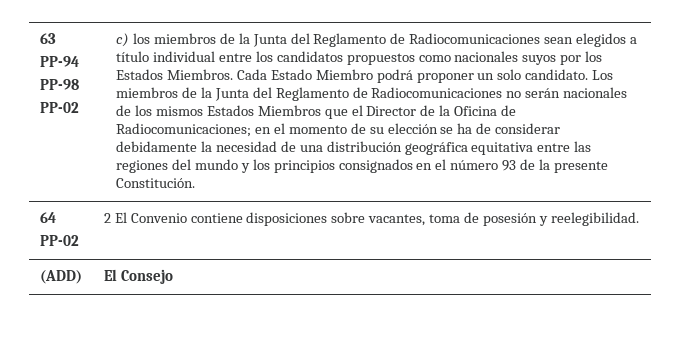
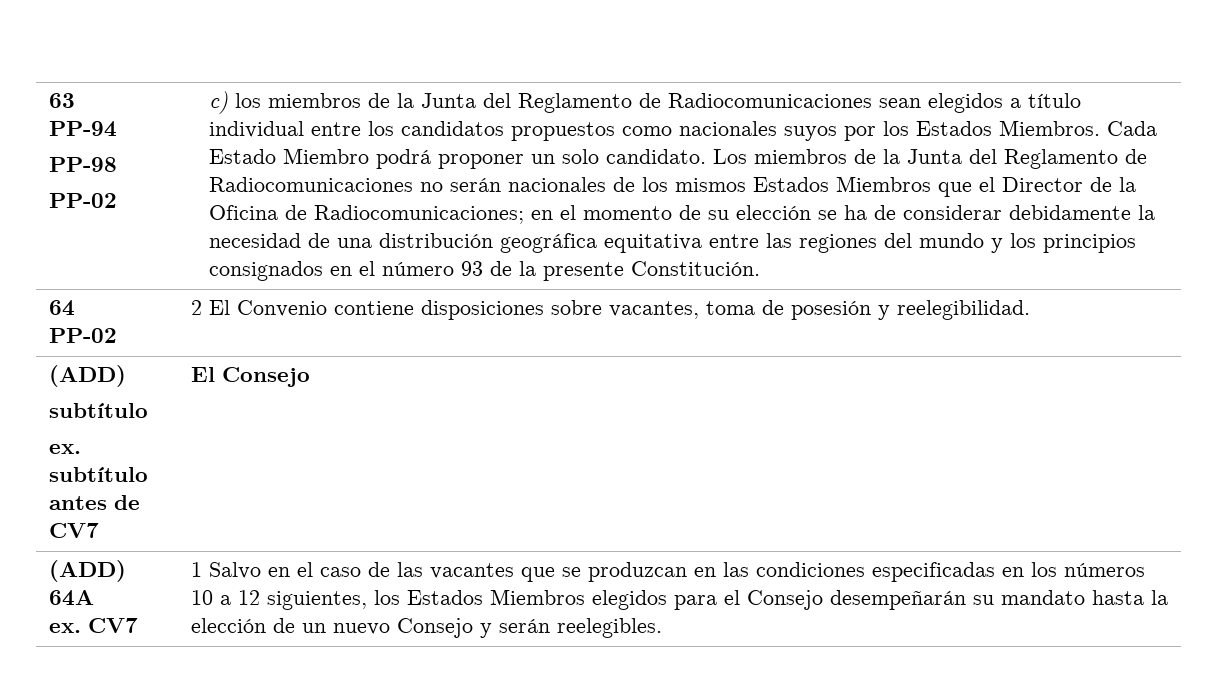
[103,269,173,284] | El Consejo -> [48,403,148,418] [48,444,81,454] [48,467,148,482] [48,495,140,510] [48,523,99,538] [190,367,310,387] [48,560,126,582] [48,590,94,606] [48,618,138,633] [190,562,1145,582] [190,589,1168,610] [190,618,662,638] // subtítulo // ex. subtítulo antes de CV7 | El Consejo // (ADD) 64A // ex. CV7 | 1 Salvo en el caso de las vacantes que se produzcan en las condiciones especificadas en los números 10 a 12 siguientes, los Estados Miembros elegidos para el Consejo desempeñarán su mandato hasta la elección de un nuevo Consejo y serán reelegibles.

